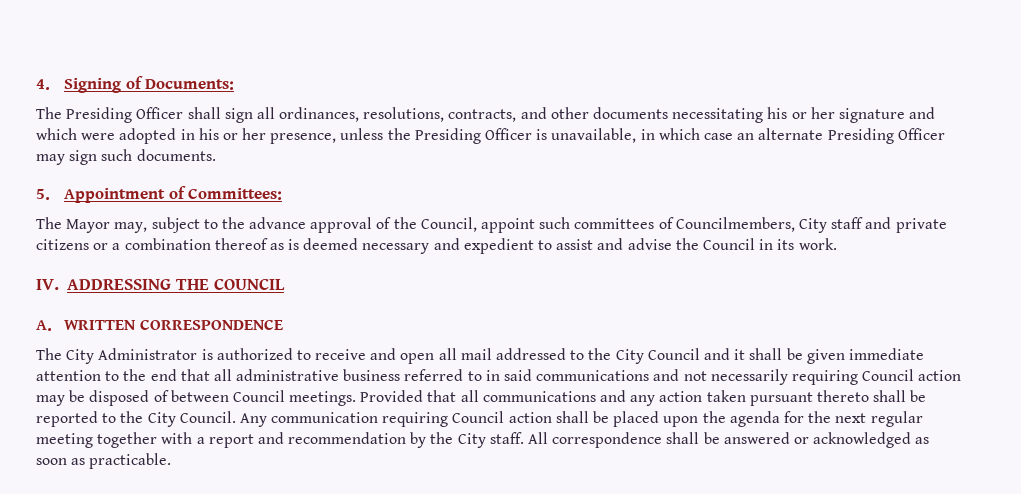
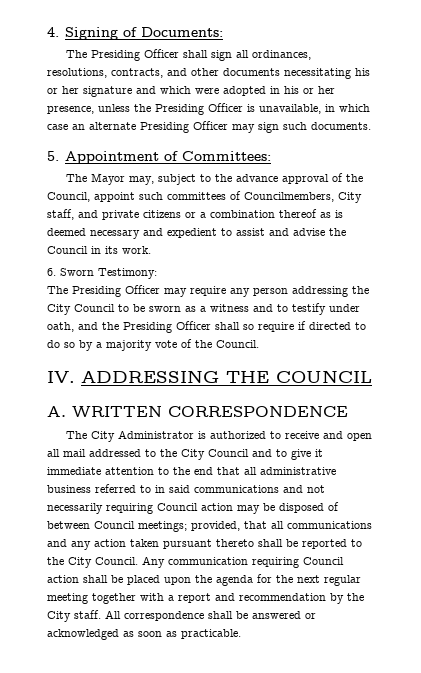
[831,217,864,229] staff -> [47,209,74,220] staff,
(837, 244) none -> [47,268,157,279] [47,285,369,297] [47,303,360,315] [47,321,366,333] [47,339,259,351] // 6. Sworn Testimony: // The Presiding Officer may require any person addressing the City Council to be sworn as a witness and to testify under oath, and the Presiding Officer shall so require if directed to do so by a majority vote of the Council.
[734,348,845,364] it shall be given -> [276,449,323,460] to give it
[289,390,424,406] meetings. Provided -> [138,521,240,532] meetings; provided,

